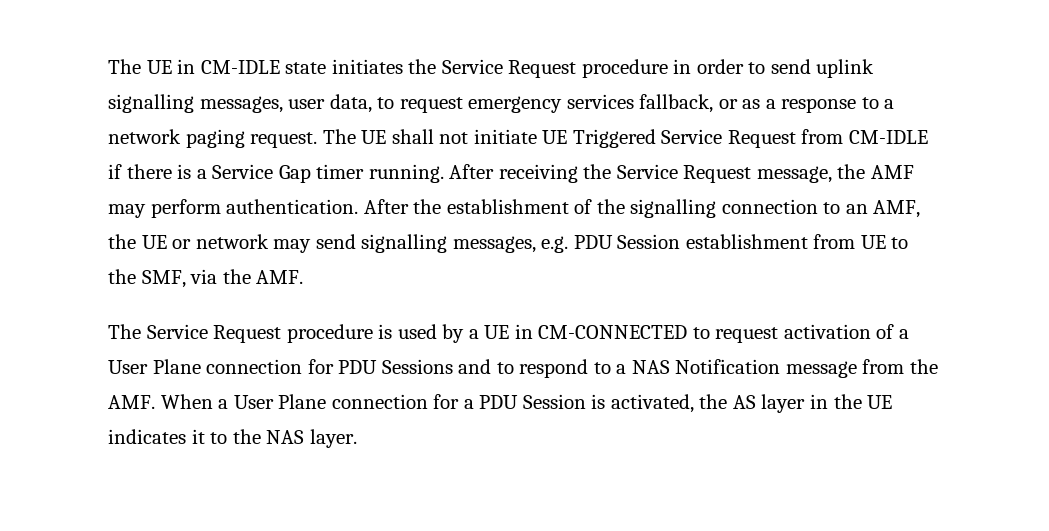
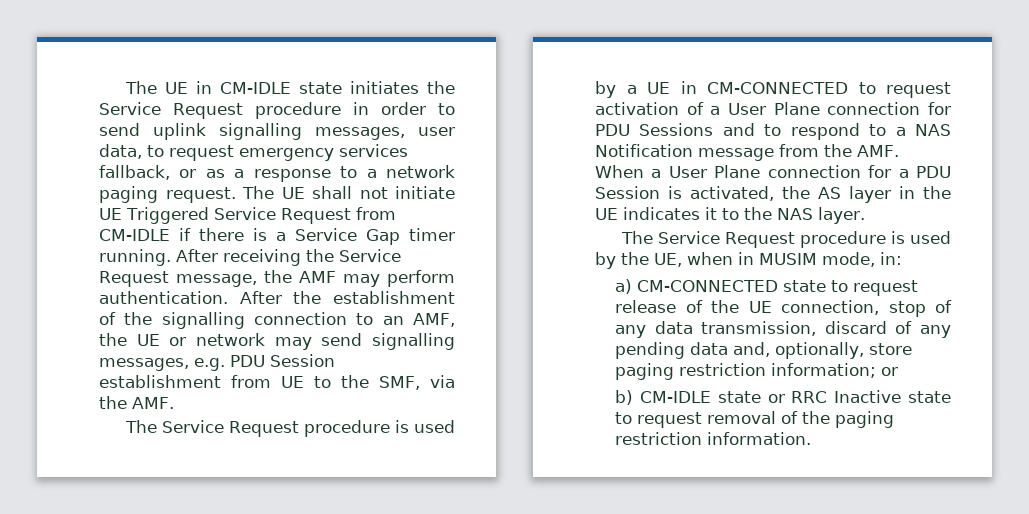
(357, 438) none -> [620,231,951,248] [595,252,902,269] [615,279,919,296] [615,300,952,317] [615,321,951,338] [615,342,913,359] [615,363,899,380] [615,390,951,405] [615,411,895,428] [615,432,812,445] // The Service Request procedure is used by the UE, when in MUSIM mode, in: // a) CM-CONNECTED state to request release of the UE connection, stop of any data transmission, discard of any pending data and, optionally, store paging restriction information; or // b) CM-IDLE state or RRC Inactive state to request removal of the paging restriction information.

